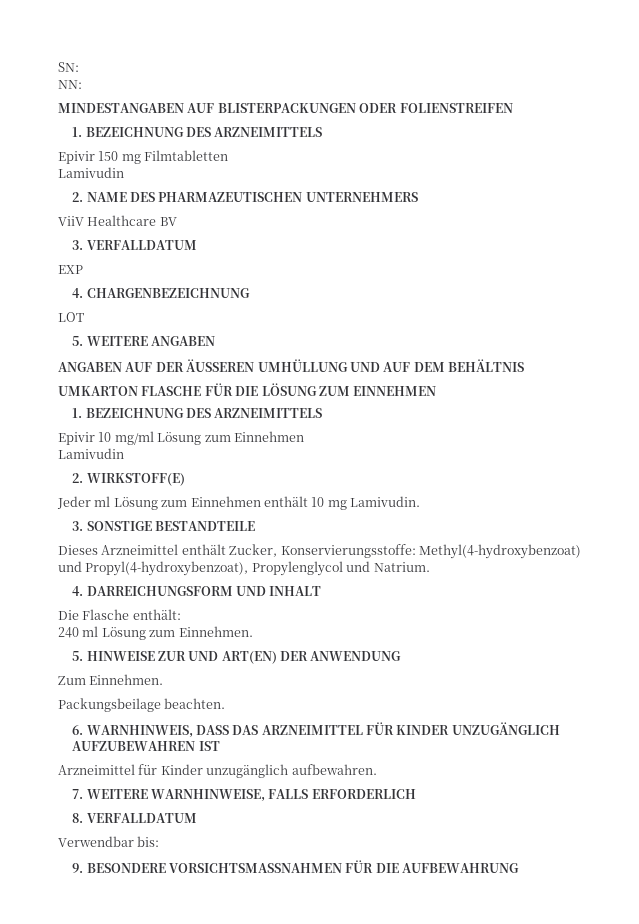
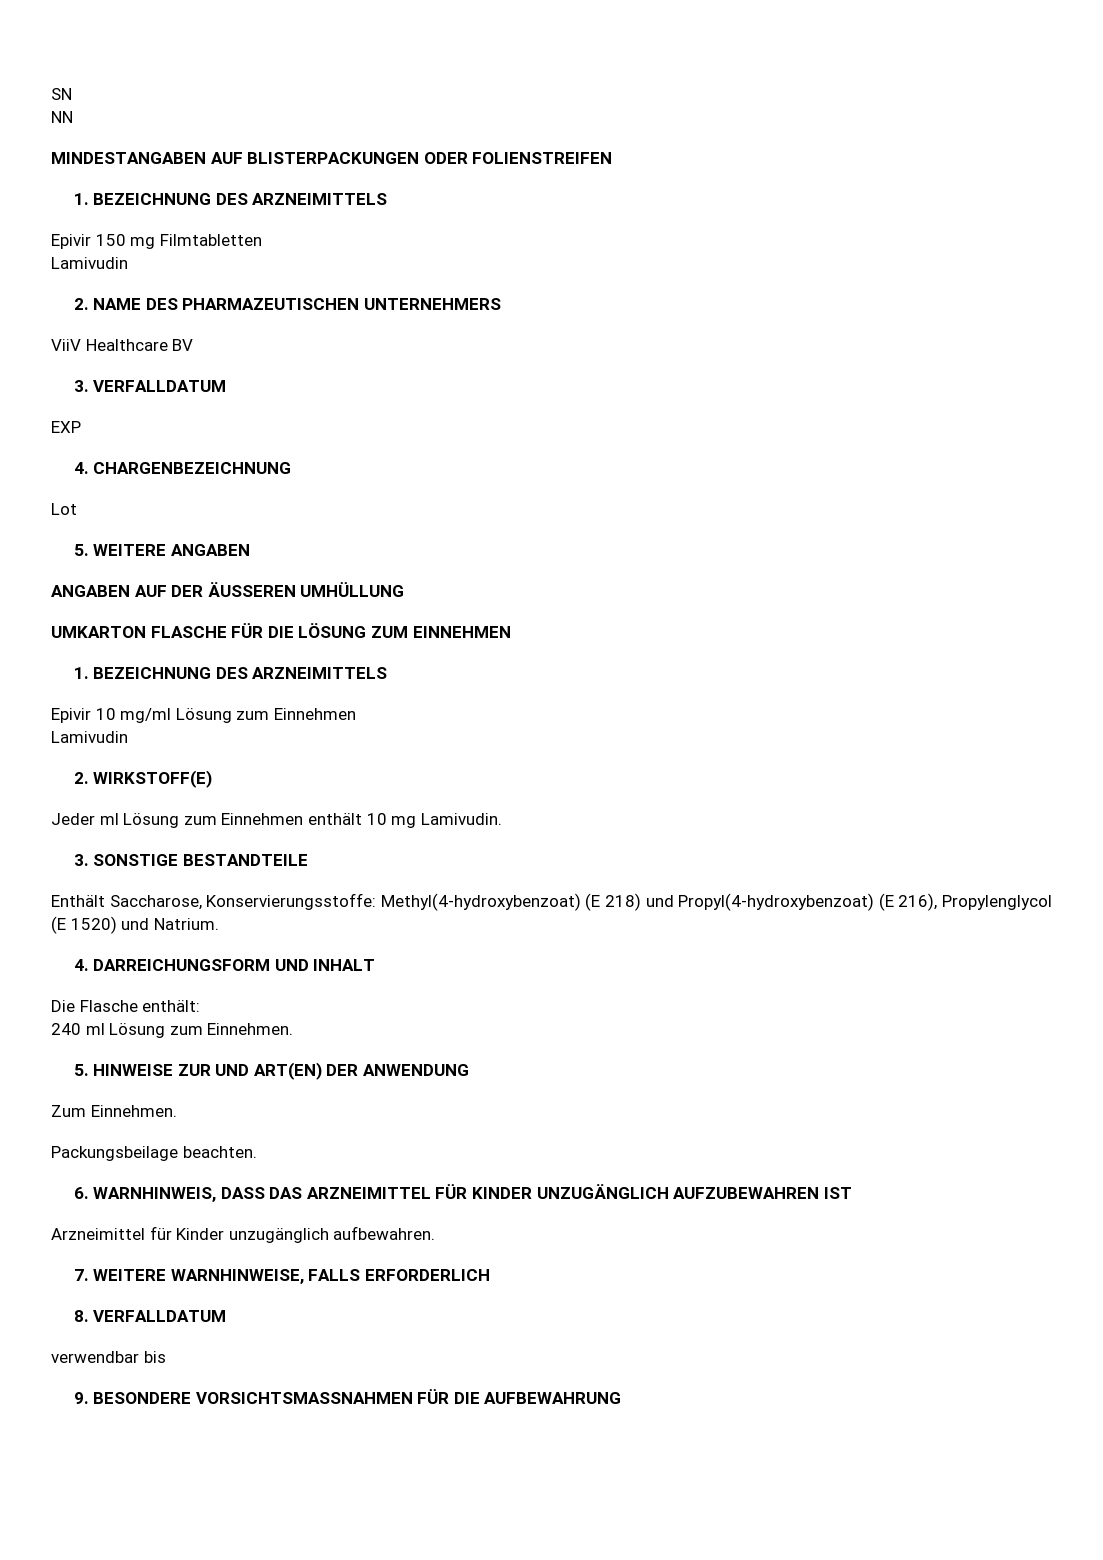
[58,62,79,72] [58,80,82,89] SN: // NN: -> [51,88,72,100] [51,111,73,123] SN // NN
[58,312,84,322] LOT -> [51,503,77,515] Lot
[349,359,524,372] UND AUF DEM BEHÄLTNIS -> (405, 589) none
[58,544,581,559] [58,561,343,576] Dieses Arzneimittel enthält Zucker, Konservierungsstoffe: Methyl(4-hydroxybenzoat) und Propyl(4-hydroxybenzoat), Propylenglycol -> [51,893,1052,911] [51,916,117,934] Enthält Saccharose, Konservierungsstoffe: Methyl(4-hydroxybenzoat) (E 218) und Propyl(4-hydroxybenzoat) (E 216), Propylenglycol (E 1520)
[58,836,160,847] Verwendbar bis: -> [51,1351,166,1363] verwendbar bis

